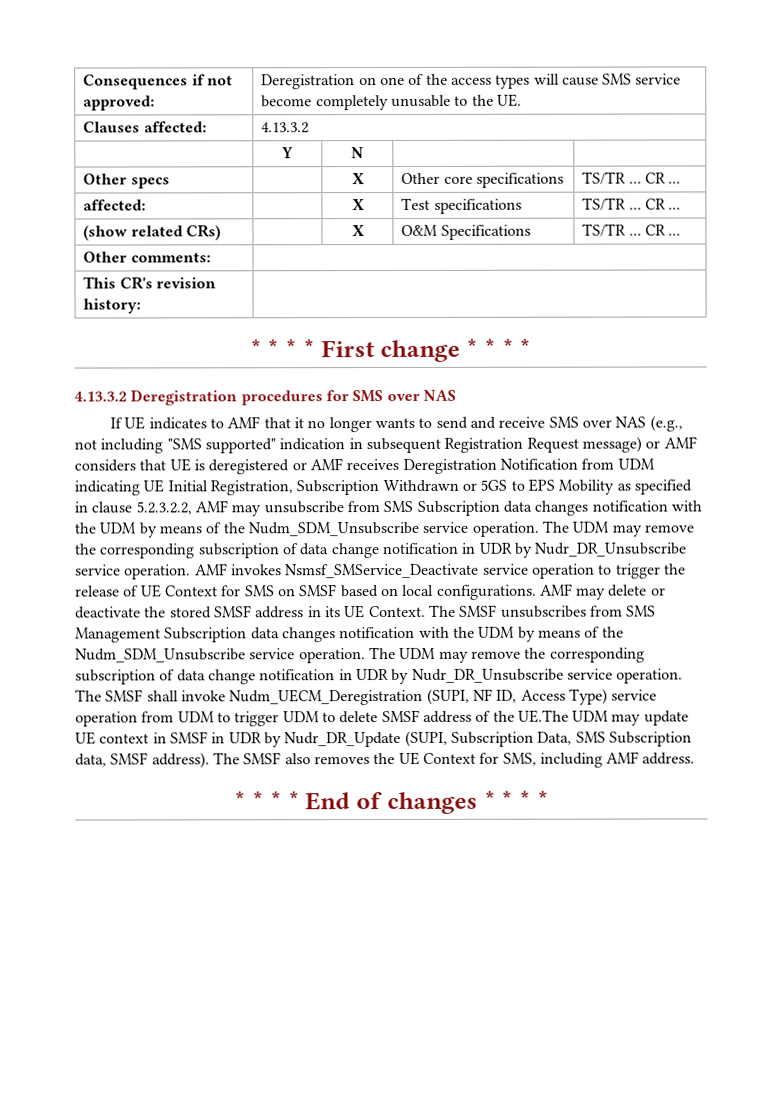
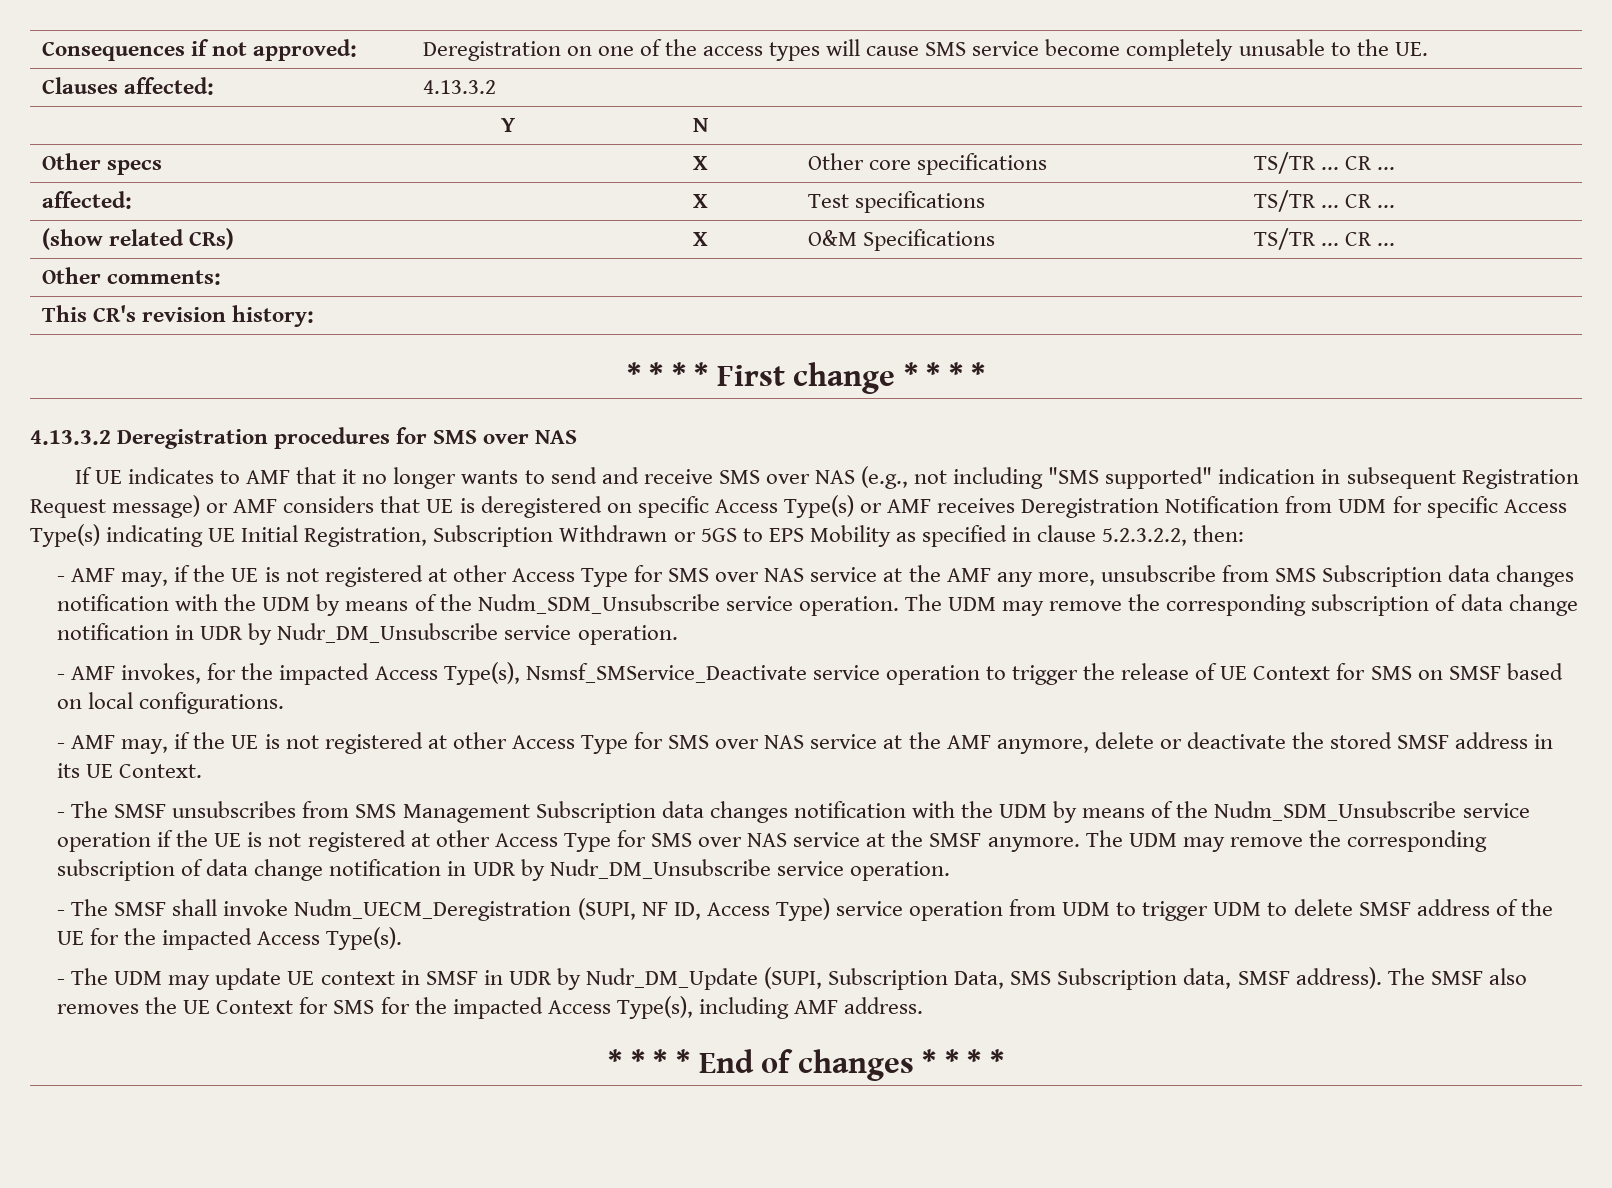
(290, 467) none -> [606,495,854,518] on specific Access Type(s)
(655, 464) none -> [1392,496,1567,518] [30,524,100,547] for specific Access Type(s)
[194,500,262,517] AMF may -> [1193,525,1245,542] [57,565,1095,587] then: // - AMF may, if the UE is not registered at other Access Type for SMS over NAS service at the AMF any more,
[534,542,688,557] [75,563,282,580] Nudr_DR_Unsubscribe service operation. AMF invokes -> [277,623,678,645] [57,662,520,685] Nudr_DM_Unsubscribe service operation. // - AMF invokes, for the impacted Access Type(s),
[539,583,607,600] AMF may -> [57,732,1089,754] // - AMF may, if the UE is not registered at other Access Type for SMS over NAS service at the AMF anymore,
(426, 611) none -> [57,812,66,818] // -
[298,648,366,664] operation. -> [57,830,1080,852] operation if the UE is not registered at other Access Type for SMS over NAS service at the SMSF anymore.
[411,668,684,684] Nudr_DR_Unsubscribe service operation. -> [549,859,950,881] [57,910,66,916] Nudr_DM_Unsubscribe service operation. // -
[517,709,569,723] UE.The -> [57,927,403,950] [57,968,109,985] UE for the impacted Access Type(s). // - The
[284,731,402,748] Nudr_DR_Update -> [586,968,759,990] Nudr_DM_Update
[502,752,537,766] SMS, -> [333,996,693,1019] SMS for the impacted Access Type(s),

